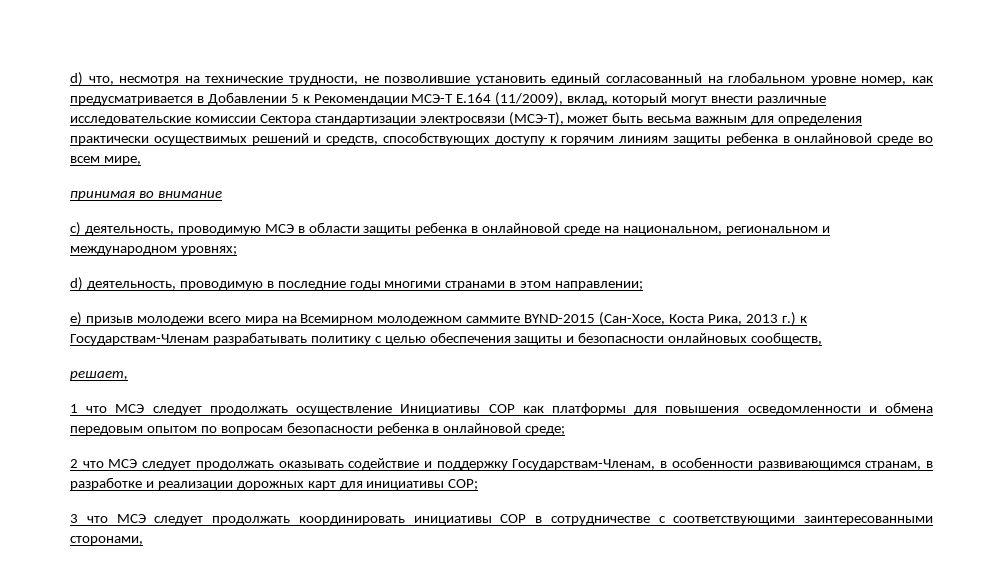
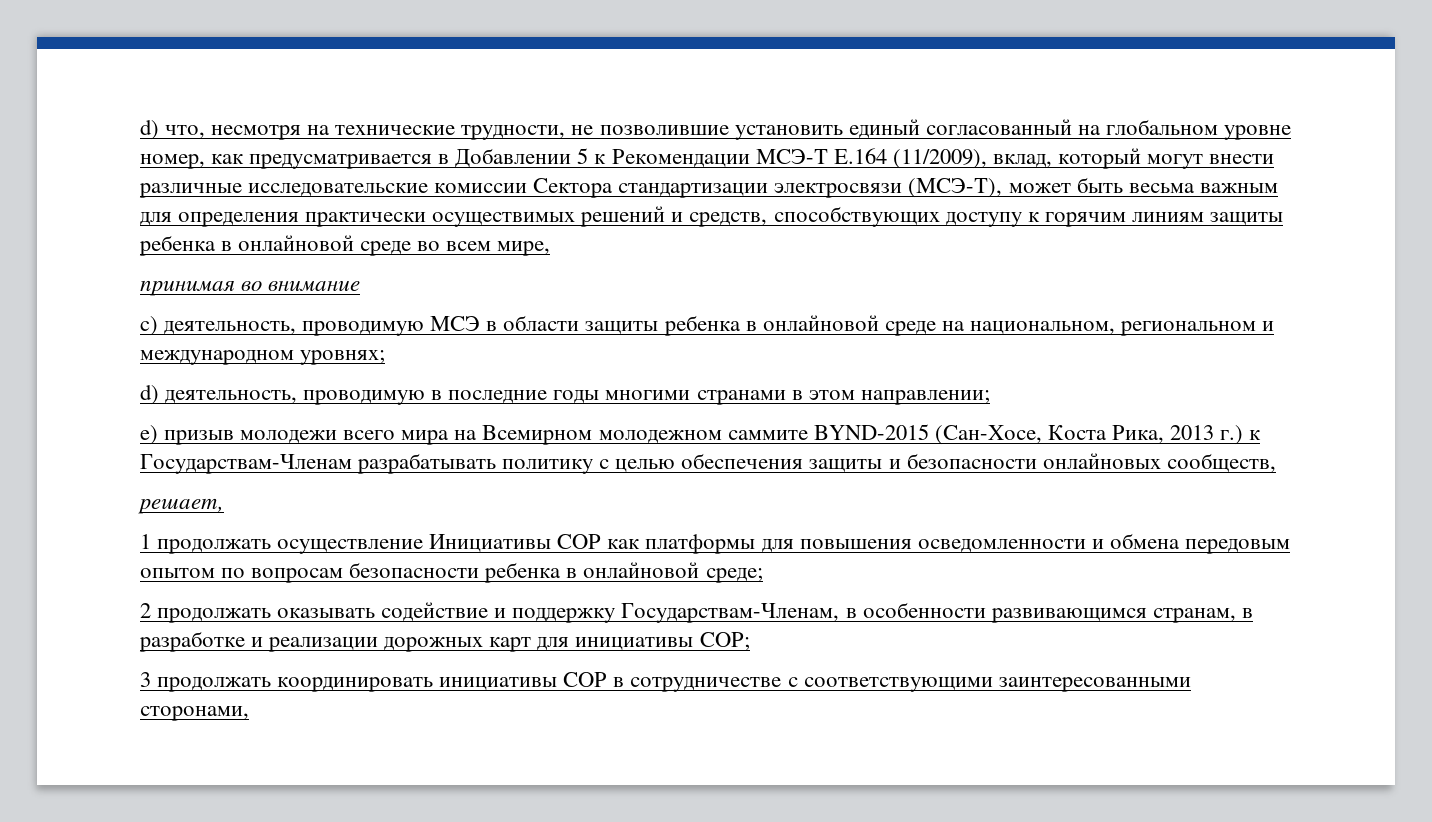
[86,404,202,415] что МСЭ следует -> (151, 541) none
[82,459,192,470] что МСЭ следует -> (151, 610) none
[86,514,204,525] что МСЭ следует -> (151, 679) none

